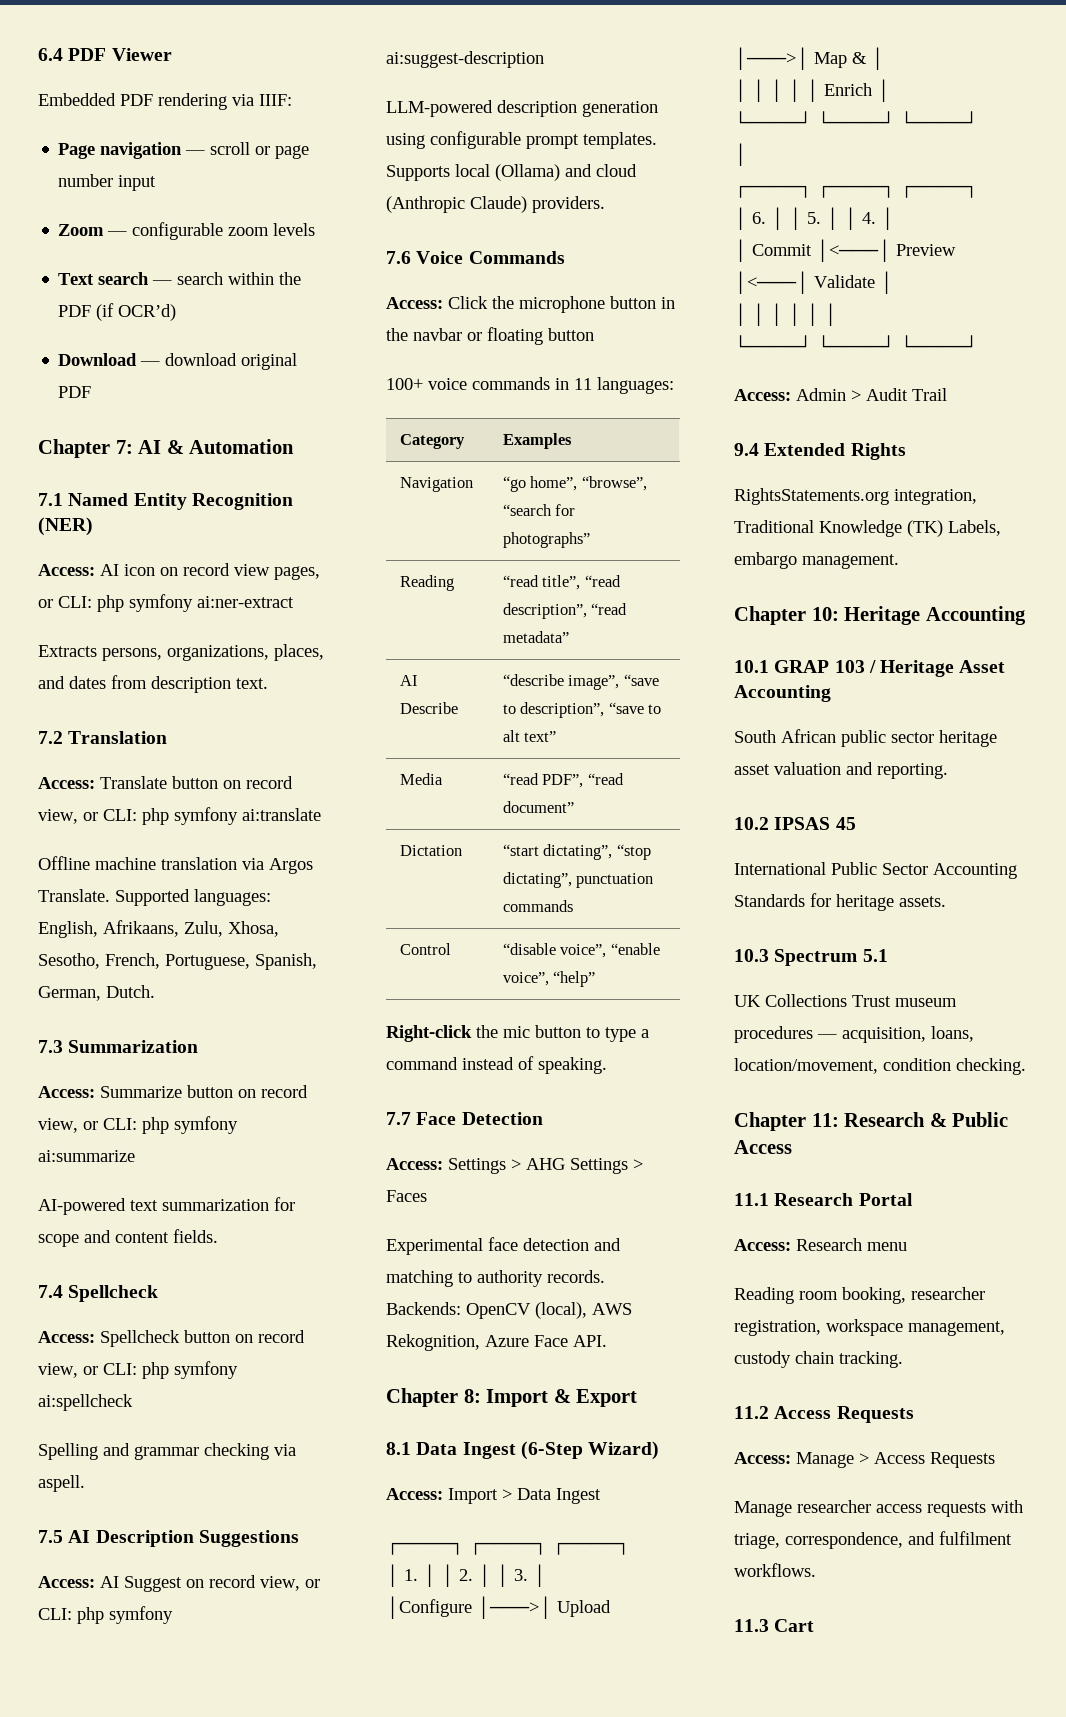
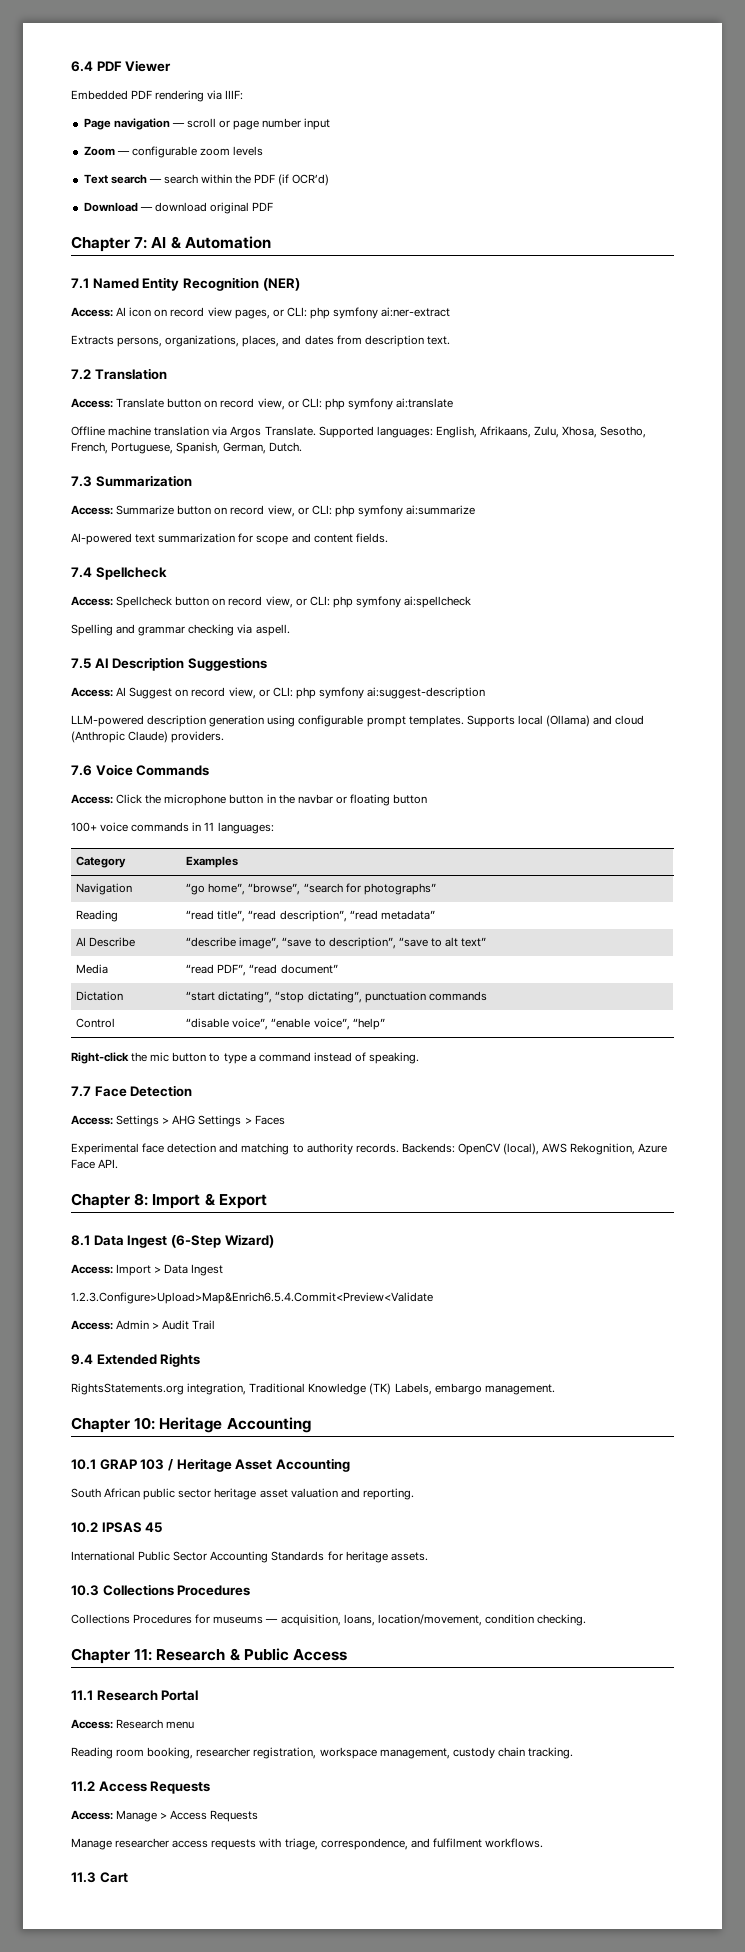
[386,1542,630,1555] [386,1564,546,1587] [386,1596,611,1619] [734,47,884,70] [734,79,890,102] [734,111,978,128] [734,143,747,166] [734,185,978,198] [734,207,894,230] [734,239,956,262] [734,271,893,294] [734,303,837,326] [734,335,978,352] ┌────┐ ┌────┐ ┌────┐ // │ 1. │ │ 2. │ │ 3. │ // │Configure │───>│ Upload │───>│ Map & │ // │ │ │ │ │ Enrich │ // └────┘ └────┘ └────┘ // │ // ┌────┐ ┌────┐ ┌────┐ // │ 6. │ │ 5. │ │ 4. │ // │ Commit │<───│ Preview │<───│ Validate │ // │ │ │ │ │ │ // └────┘ └────┘ └────┘ -> [71,1292,433,1304] 1.2.3.Configure>Upload>Map&Enrich6.5.4.Commit<Preview<Validate
[774,949,888,966] [734,994,957,1007] [734,1026,813,1043] Spectrum 5.1 // UK Collections Trust museum procedures -> [102,1584,251,1596] [71,1614,264,1624] Collections Procedures // Collections Procedures for museums

